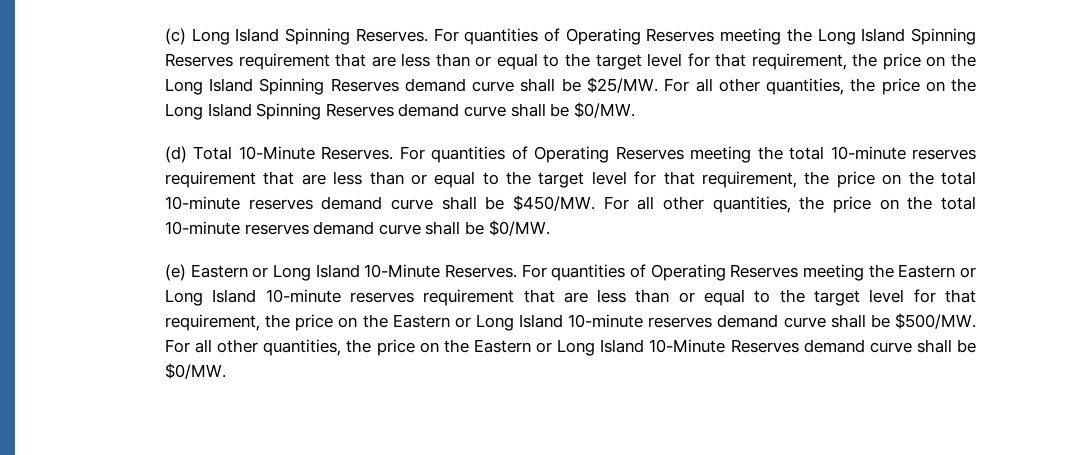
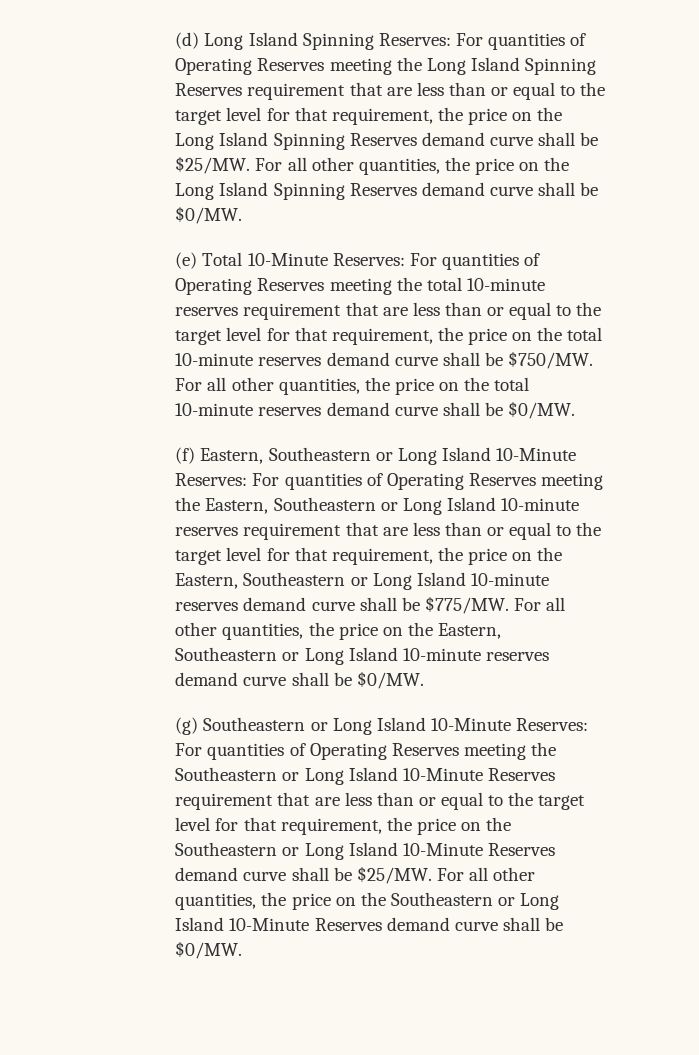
[164,28,428,45] (c) Long Island Spinning Reserves. -> [175,32,451,50] (d) Long Island Spinning Reserves:
[164,146,187,163] (d) -> [175,252,198,269] (e)
[321,146,394,160] Reserves. -> [332,253,405,266] Reserves:
[512,195,595,211] $450/MW. -> [508,351,594,369] $750/MW.
[164,264,956,281] (e) Eastern or Long Island 10-Minute Reserves. For quantities of Operating Reserves meeting the Eastern -> [175,447,577,465] [175,473,604,490] [175,497,376,514] (f) Eastern, Southeastern or Long Island 10-Minute Reserves: For quantities of Operating Reserves meeting the Eastern, Southeastern
[392,313,977,331] [164,339,531,356] Eastern or Long Island 10-minute reserves demand curve shall be $500/MW. For all other quantities, the price on the Eastern -> [175,572,549,590] [175,596,566,614] [175,622,502,640] [175,647,549,665] [175,671,424,689] [175,717,589,735] [175,742,557,760] [175,767,555,785] [175,792,586,810] [175,817,512,835] [175,842,555,860] [175,866,536,884] [175,892,493,910] Eastern, Southeastern or Long Island 10-minute reserves demand curve shall be $775/MW. For all other quantities, the price on the Eastern, Southeastern or Long Island 10-minute reserves demand curve shall be $0/MW. // (g) Southeastern or Long Island 10-Minute Reserves: For quantities of Operating Reserves meeting the Southeastern or Long Island 10-Minute Reserves requirement that are less than or equal to the target level for that requirement, the price on the Southeastern or Long Island 10-Minute Reserves demand curve shall be $25/MW. For all other quantities, the price on the Southeastern

